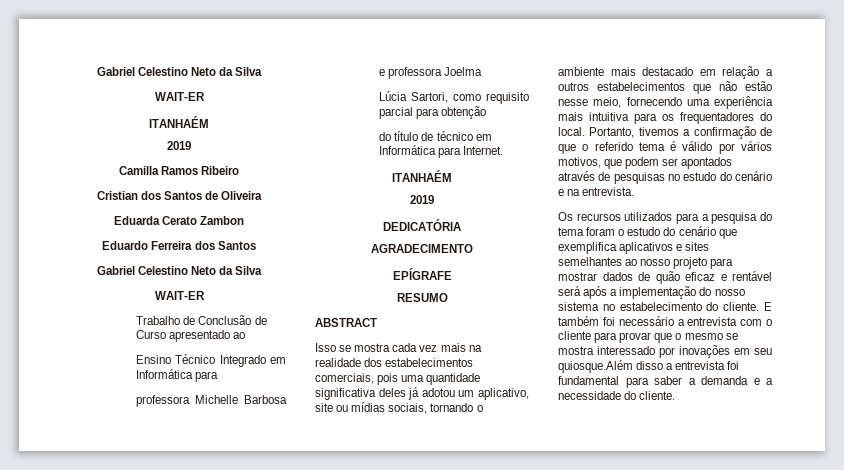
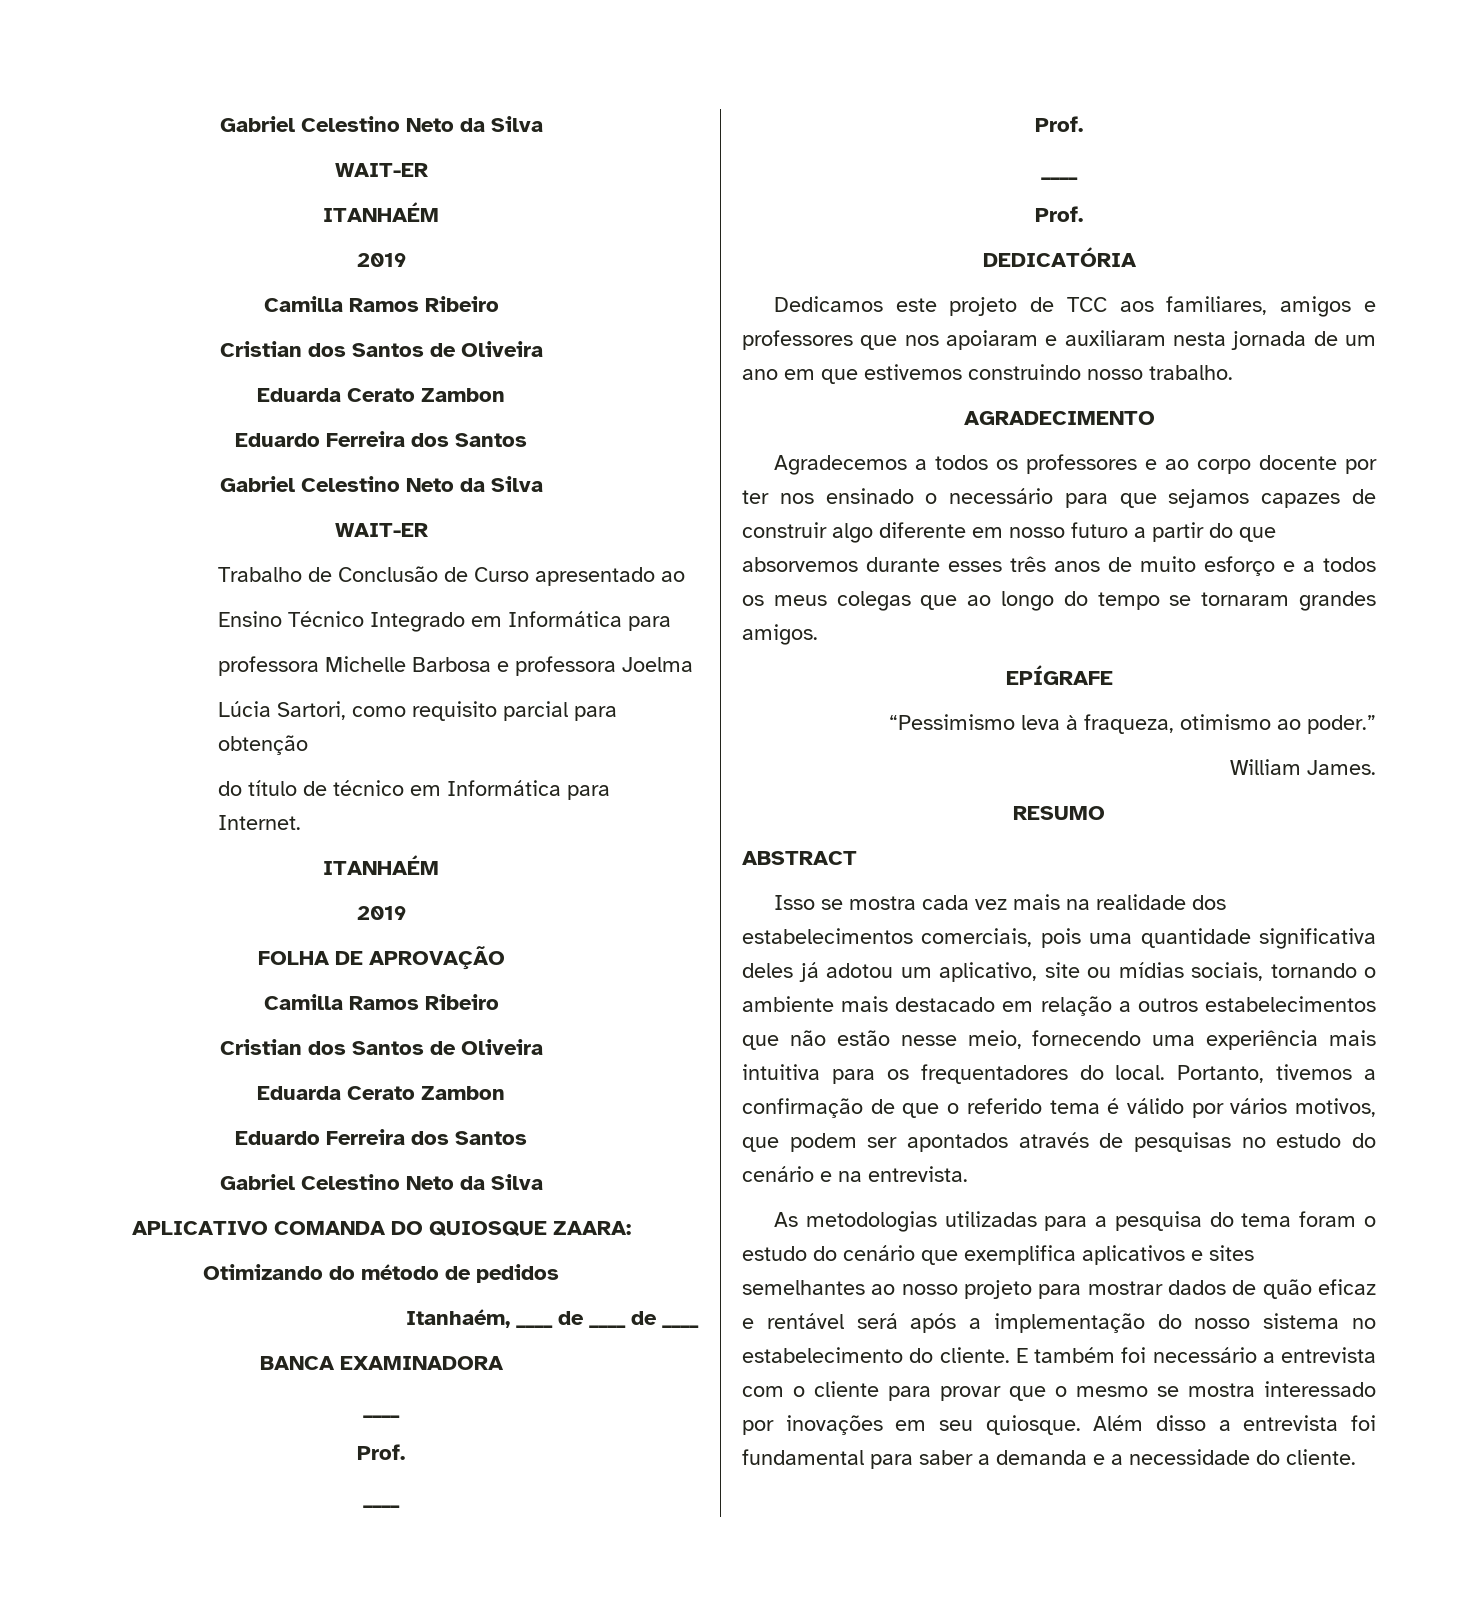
[383,219,461,231] [371,244,473,253] [392,268,452,280] DEDICATÓRIA // AGRADECIMENTO // EPÍGRAFE -> [257,946,505,970] [263,994,499,1010] [219,1039,543,1055] [257,1086,505,1100] [235,1129,527,1145] [219,1174,543,1190] [131,1221,631,1237] [203,1264,559,1283] [406,1309,553,1328] [558,1311,584,1325] [589,1325,626,1328] [631,1311,657,1325] [662,1325,699,1328] [259,1356,504,1370] [363,1415,400,1418] [357,1444,405,1460] [363,1505,400,1508] [1035,116,1083,132] [1041,177,1078,180] [1035,206,1083,222] [982,247,1137,267] [773,296,1376,317] [742,330,1376,350] [742,364,1233,384] [963,411,1155,425] [773,454,1377,475] [742,488,1376,508] [742,522,1276,543] [742,556,1376,576] [742,591,1376,611] [742,624,818,645] [1005,665,1113,685] [889,714,1376,734] [1230,759,1376,775] FOLHA DE APROVAÇÃO // Camilla Ramos Ribeiro // Cristian dos Santos de Oliveira // Eduarda Cerato Zambon // Eduardo Ferreira dos Santos // Gabriel Celestino Neto da Silva // APLICATIVO COMANDA DO QUIOSQUE ZAARA: // Otimizando do método de pedidos // Itanhaém, ____ de ____ de ____ // BANCA EXAMINADORA // ____ // Prof. // ____ // Prof. // ____ // Prof. // DEDICATÓRIA // Dedicamos este projeto de TCC aos familiares, amigos e professores que nos apoiaram e auxiliaram nesta jornada de um ano em que estivemos construindo nosso trabalho. // AGRADECIMENTO // Agradecemos a todos os professores e ao corpo docente por ter nos ensinado o necessário para que sejamos capazes de construir algo diferente em nosso futuro a partir do que absorvemos durante esses três anos de muito esforço e a todos os meus colegas que ao longo do tempo se tornaram grandes amigos. // EPÍGRAFE // “Pessimismo leva à fraqueza, otimismo ao poder.” // William James.
[558,212,673,221] Os recursos utilizados -> [773,1211,1037,1232] As metodologias utilizadas
[558,360,633,373] quiosque.Além -> [985,1415,1144,1435] quiosque. Além

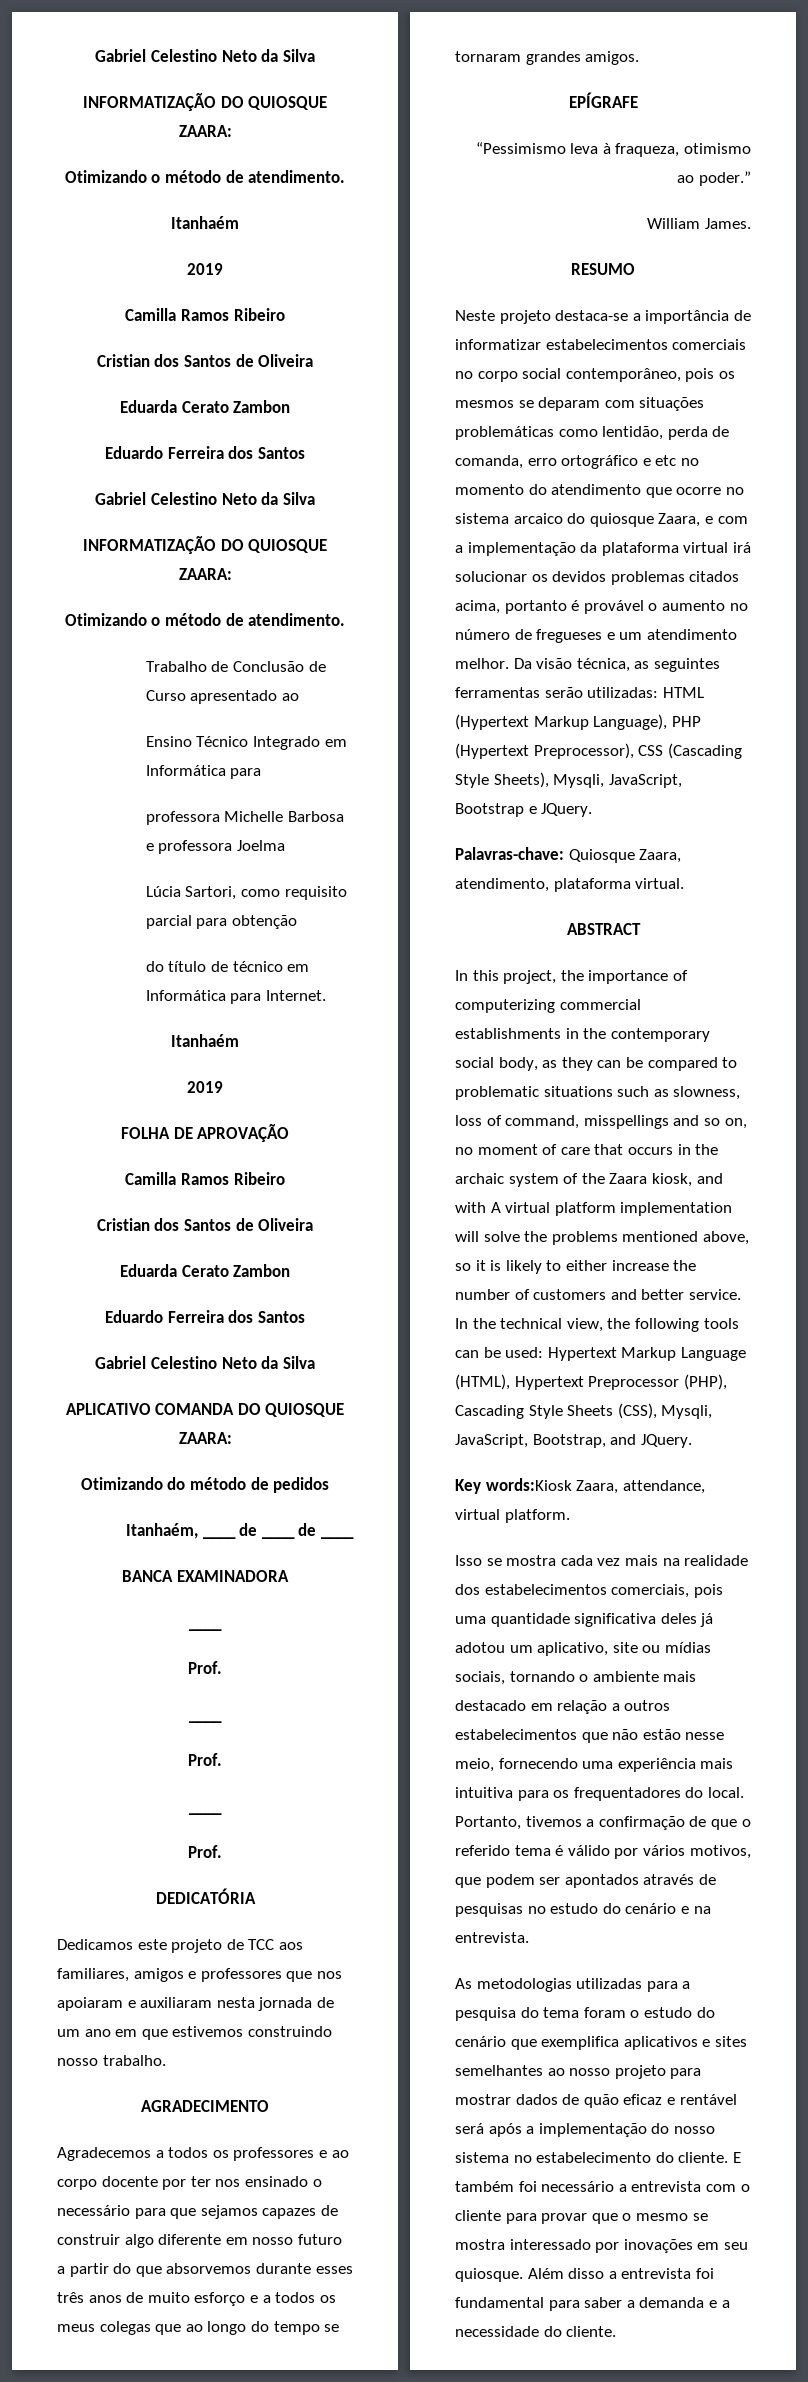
[219,116,543,132] [334,163,429,177] [323,202,439,222] Gabriel Celestino Neto da Silva // WAIT-ER // ITANHAÉM -> [95,49,315,62] [82,93,328,111] [178,125,232,137] [64,170,346,183] [171,216,239,229] Gabriel Celestino Neto da Silva // INFORMATIZAÇÃO DO QUIOSQUE ZAARA: // Otimizando o método de atendimento. // Itanhaém
[334,523,429,537] WAIT-ER -> [82,536,328,554] [178,568,232,580] [64,613,346,626] INFORMATIZAÇÃO DO QUIOSQUE ZAARA: // Otimizando o método de atendimento.
[323,855,439,875] ITANHAÉM -> [171,1034,239,1047] Itanhaém
[742,851,857,865] ABSTRACT -> [455,310,751,324] [455,339,747,350] [455,368,735,382] [455,397,705,411] [455,426,730,440] [455,455,699,469] [455,484,744,498] [455,513,748,527] [455,542,751,556] [455,571,740,585] [455,600,748,614] [455,629,737,643] [455,658,720,672] [455,687,704,698] [455,714,701,730] [455,743,742,759] [455,772,682,788] [455,803,593,817] [455,847,682,863] [455,878,685,892] [566,923,641,935] [455,970,688,984] [455,999,641,1013] [455,1028,710,1042] [455,1057,738,1071] [455,1086,741,1100] [455,1115,747,1129] [455,1144,719,1155] [455,1173,723,1187] [455,1202,733,1216] [455,1231,749,1245] [455,1260,697,1274] [455,1289,741,1300] [455,1318,739,1332] [455,1347,746,1361] [455,1374,727,1390] [455,1403,713,1419] [455,1434,692,1448] [455,1478,705,1494] [455,1509,570,1523] Neste projeto destaca-se a importância de informatizar estabelecimentos comerciais no corpo social contemporâneo, pois os mesmos se deparam com situações problemáticas como lentidão, perda de comanda, erro ortográfico e etc no momento do atendimento que ocorre no sistema arcaico do quiosque Zaara, e com a implementação da plataforma virtual irá solucionar os devidos problemas citados acima, portanto é provável o aumento no número de fregueses e um atendimento melhor. Da visão técnica, as seguintes ferramentas serão utilizadas: HTML (Hypertext Markup Language), PHP (Hypertext Preprocessor), CSS (Cascading Style Sheets), Mysqli, JavaScript, Bootstrap e JQuery. // Palavras-chave: Quiosque Zaara, atendimento, plataforma virtual. // ABSTRACT // In this project, the importance of computerizing commercial establishments in the contemporary social body, as they can be compared to problematic situations such as slowness, loss of command, misspellings and so on, no moment of care that occurs in the archaic system of the Zaara kiosk, and with A virtual platform implementation will solve the problems mentioned above, so it is likely to either increase the number of customers and better service. In the technical view, the following tools can be used: Hypertext Markup Language (HTML), Hypertext Preprocessor (PHP), Cascading Style Sheets (CSS), Mysqli, JavaScript, Bootstrap, and JQuery. // Key words:Kiosk Zaara, attendance, virtual platform.

